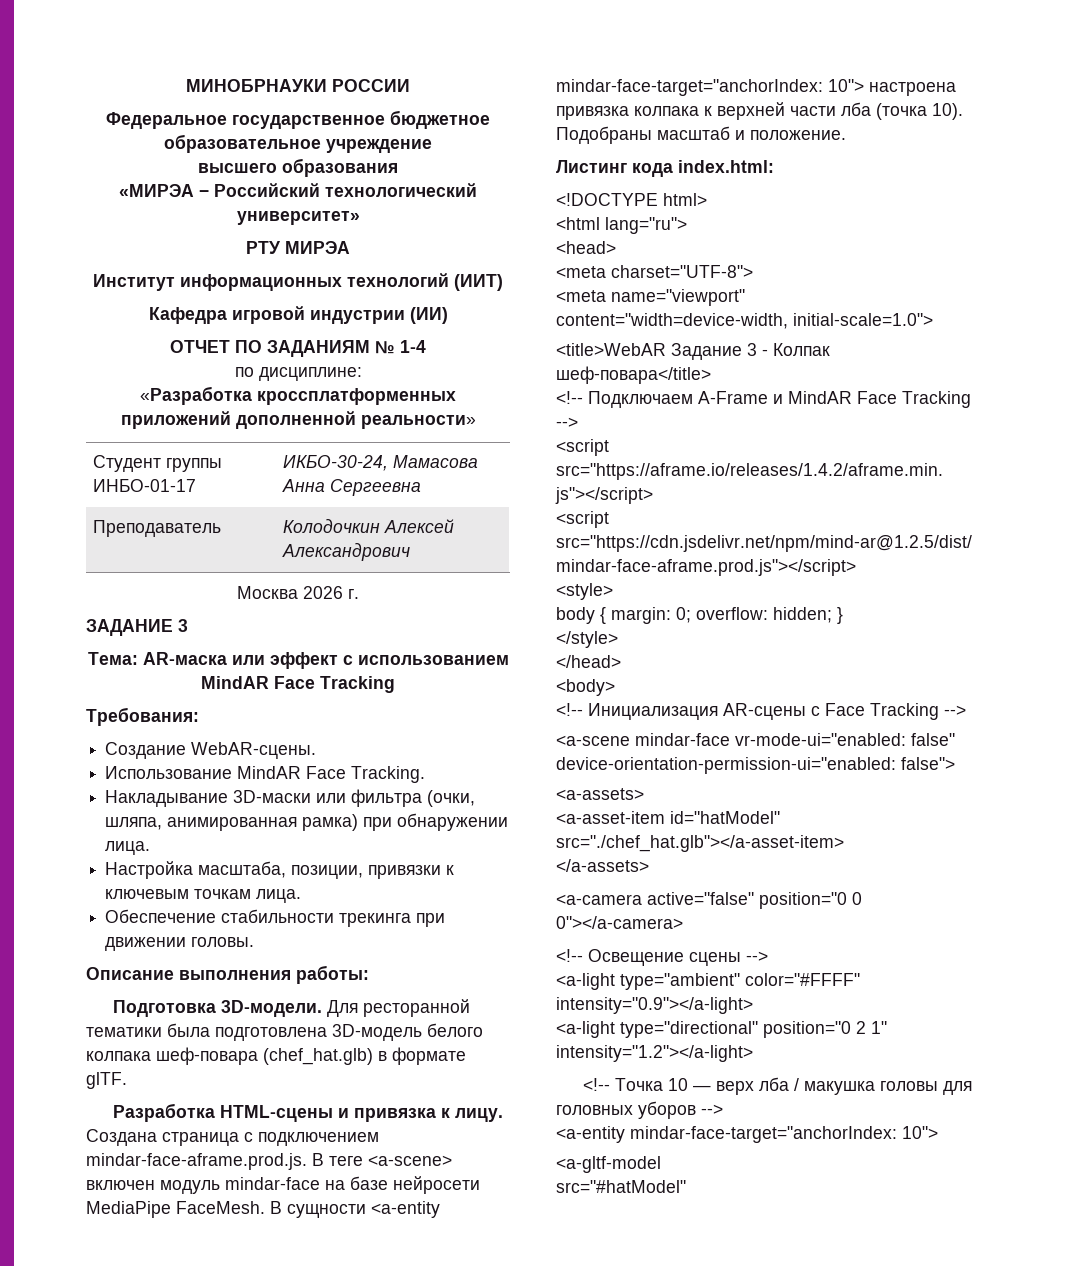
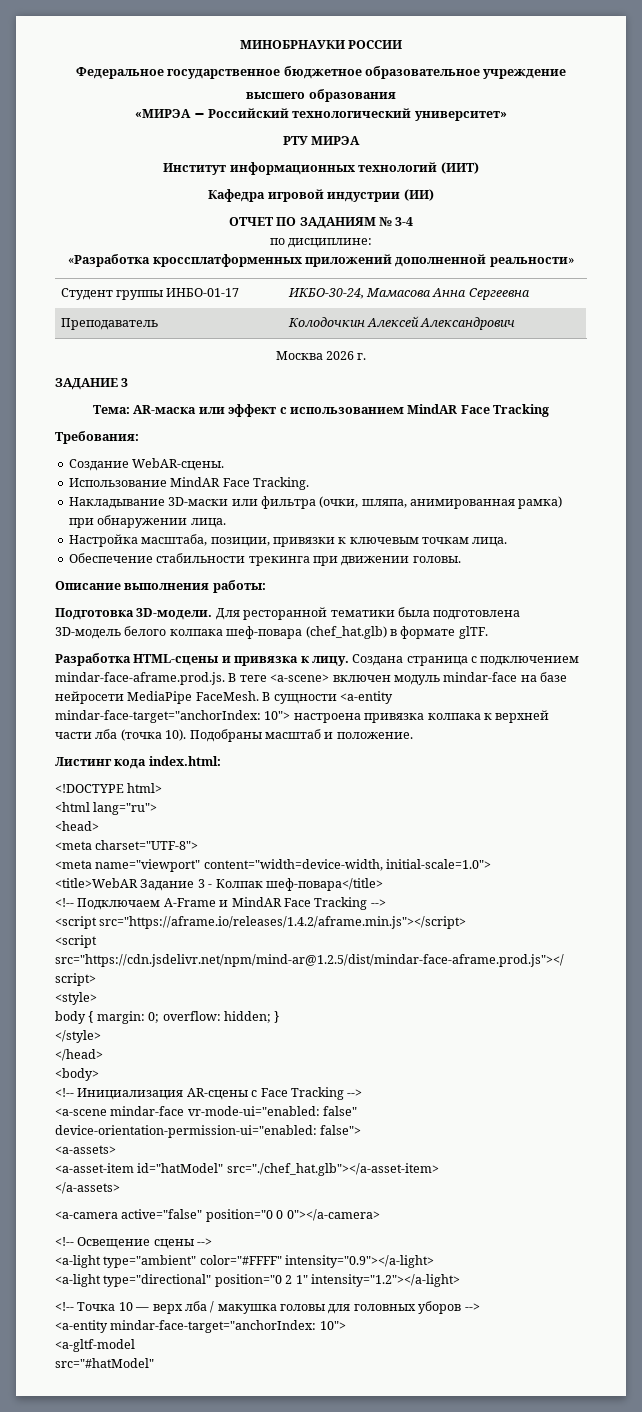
[400,340,426,353] 1-4 -> [395,217,414,226] 3-4

